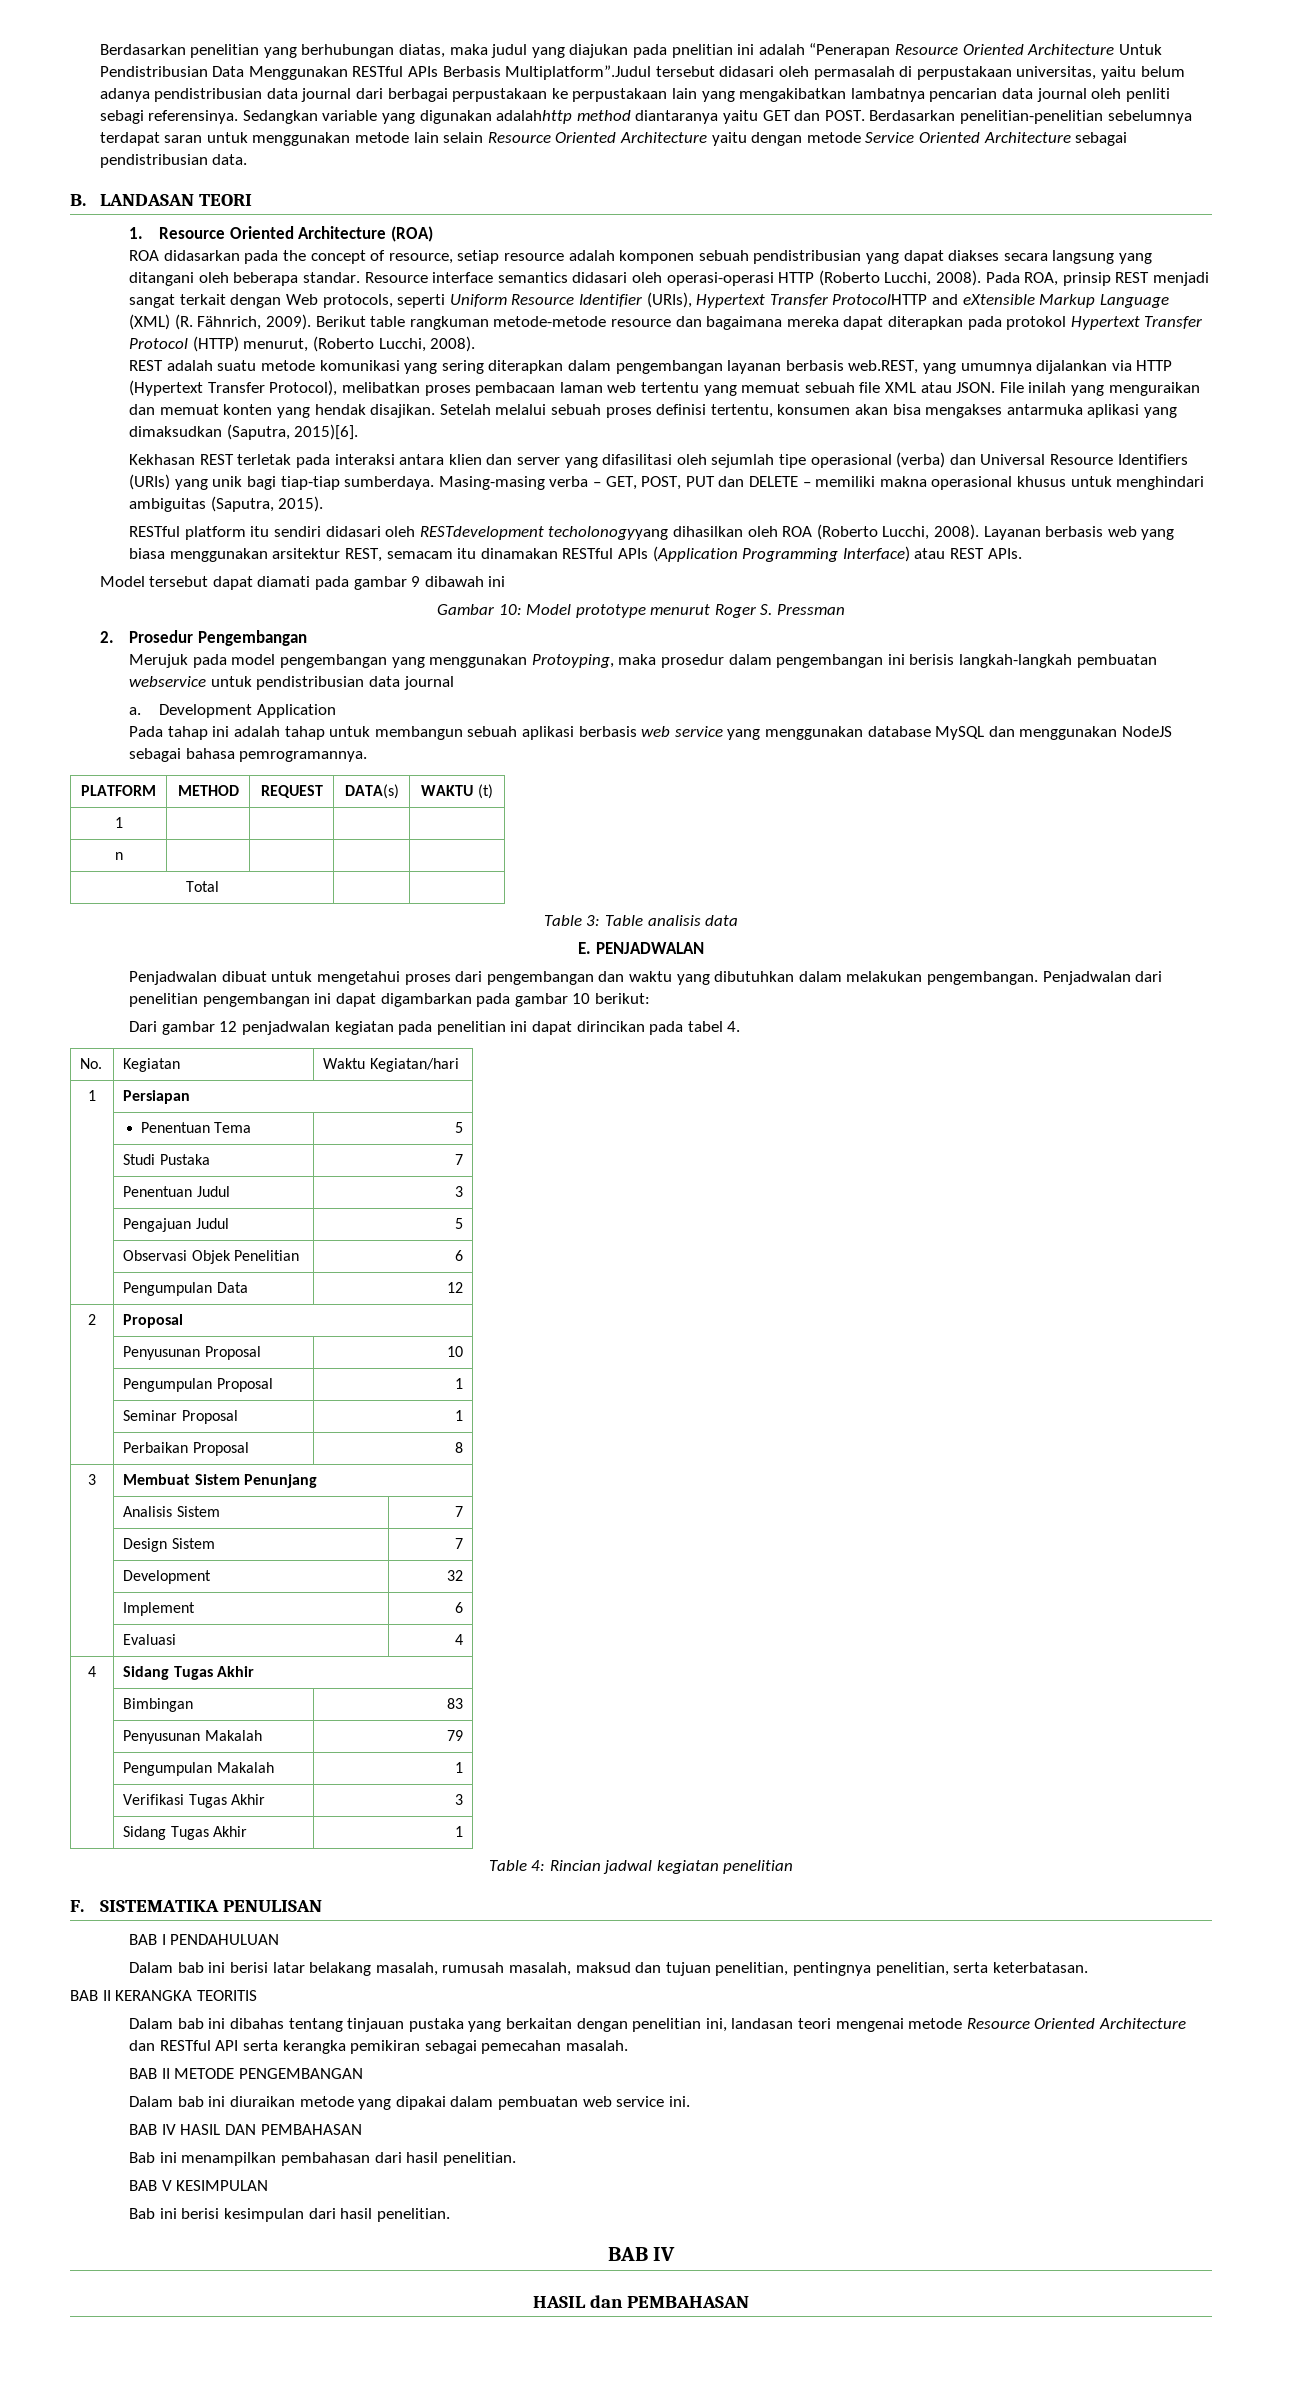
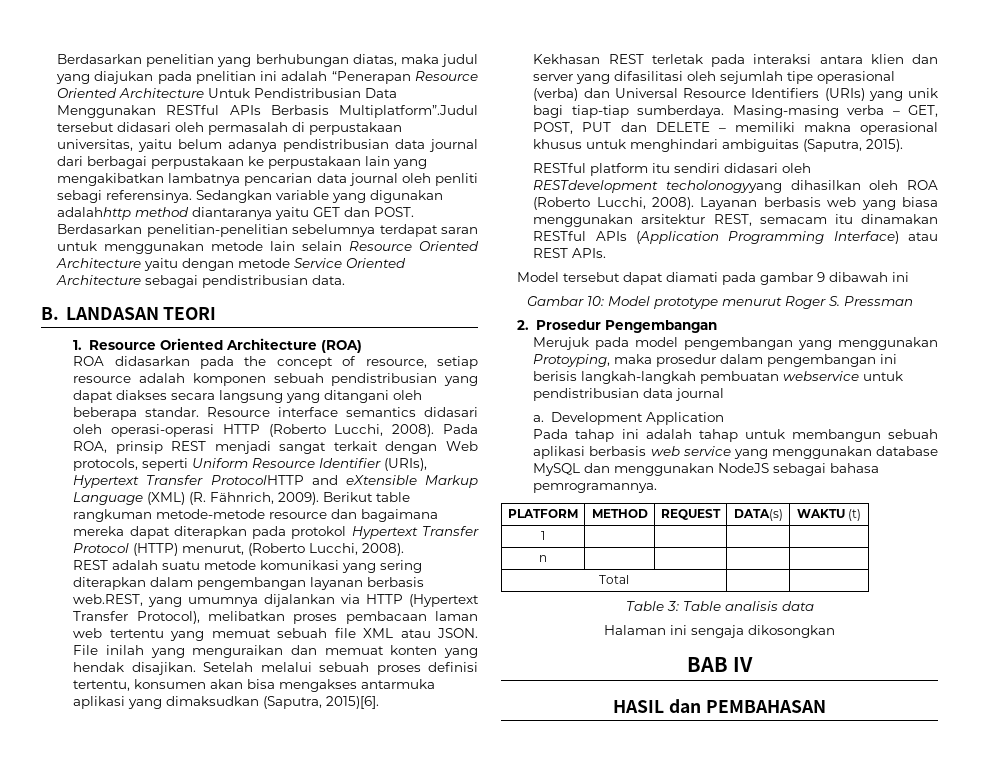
[578,942,704,954] [129,971,1163,985] [129,993,651,1007] [129,1021,741,1035] [80,1058,103,1069] [123,1058,181,1072] [323,1058,459,1072] [88,1090,96,1101] [123,1090,191,1104] [140,1122,251,1133] [454,1122,463,1133] [123,1154,210,1165] [454,1154,463,1165] [123,1186,230,1197] [454,1186,463,1197] [123,1218,229,1232] [454,1218,463,1229] [123,1250,299,1264] [454,1250,463,1261] [123,1282,248,1296] [446,1282,463,1293] [88,1314,96,1325] [123,1314,184,1328] [123,1346,261,1360] [446,1346,463,1357] [123,1378,273,1392] [454,1378,463,1389] [123,1410,238,1424] [454,1410,463,1421] [123,1442,249,1456] [454,1442,463,1453] [88,1474,96,1485] [123,1474,317,1488] [123,1506,220,1517] [454,1506,463,1517] [123,1538,215,1552] [454,1538,463,1549] [123,1570,212,1584] [446,1570,463,1581] [123,1602,196,1616] [454,1602,463,1613] [123,1634,177,1645] [454,1634,463,1645] [88,1666,96,1677] [123,1666,254,1680] [123,1698,194,1712] [446,1698,463,1709] [123,1730,262,1744] [446,1730,463,1741] [123,1762,274,1776] [454,1762,463,1773] [123,1794,265,1808] [454,1794,463,1805] [123,1826,247,1840] [454,1826,463,1837] [488,1860,794,1874] [70,1900,322,1912] [129,1934,280,1945] [129,1962,1088,1976] [70,1990,257,2001] [129,2018,1186,2032] [129,2040,629,2054] [129,2068,364,2079] [129,2096,690,2110] [129,2124,362,2135] [129,2152,516,2166] [129,2180,269,2191] [129,2208,450,2222] E. PENJADWALAN // Penjadwalan dibuat untuk mengetahui proses dari pengembangan dan waktu yang dibutuhkan dalam melakukan pengembangan. Penjadwalan dari penelitian pengembangan ini dapat digambarkan pada gambar 10 berikut: // Dari gambar 12 penjadwalan kegiatan pada penelitian ini dapat dirincikan pada tabel 4. // No. | Kegiatan | Waktu Kegiatan/hari // 1 | Persiapan // | Penentuan Tema | 5 // | Studi Pustaka | 7 // | Penentuan Judul | 3 // | Pengajuan Judul | 5 // | Observasi Objek Penelitian | 6 // | Pengumpulan Data | 12 // 2 | Proposal // | Penyusunan Proposal | 10 // | Pengumpulan Proposal | 1 // | Seminar Proposal | 1 // | Perbaikan Proposal | 8 // 3 | Membuat Sistem Penunjang // | Analisis Sistem | 7 // | Design Sistem | 7 // | Development | 32 // | Implement | 6 // | Evaluasi | 4 // 4 | Sidang Tugas Akhir // | Bimbingan | 83 // | Penyusunan Makalah | 79 // | Pengumpulan Makalah | 1 // | Verifikasi Tugas Akhir | 3 // | Sidang Tugas Akhir | 1 // Table 4: Rincian jadwal kegiatan penelitian // F. SISTEMATIKA PENULISAN // BAB I PENDAHULUAN // Dalam bab ini berisi latar belakang masalah, rumusah masalah, maksud dan tujuan penelitian, pentingnya penelitian, serta keterbatasan. // BAB II KERANGKA TEORITIS // Dalam bab ini dibahas tentang tinjauan pustaka yang berkaitan dengan penelitian ini, landasan teori mengenai metode Resource Oriented Architecture dan RESTful API serta kerangka pemikiran sebagai pemecahan masalah. // BAB II METODE PENGEMBANGAN // Dalam bab ini diuraikan metode yang dipakai dalam pembuatan web service ini. // BAB IV HASIL DAN PEMBAHASAN // Bab ini menampilkan pembahasan dari hasil penelitian. // BAB V KESIMPULAN // Bab ini berisi kesimpulan dari hasil penelitian. -> [604,625,835,638] Halaman ini sengaja dikosongkan

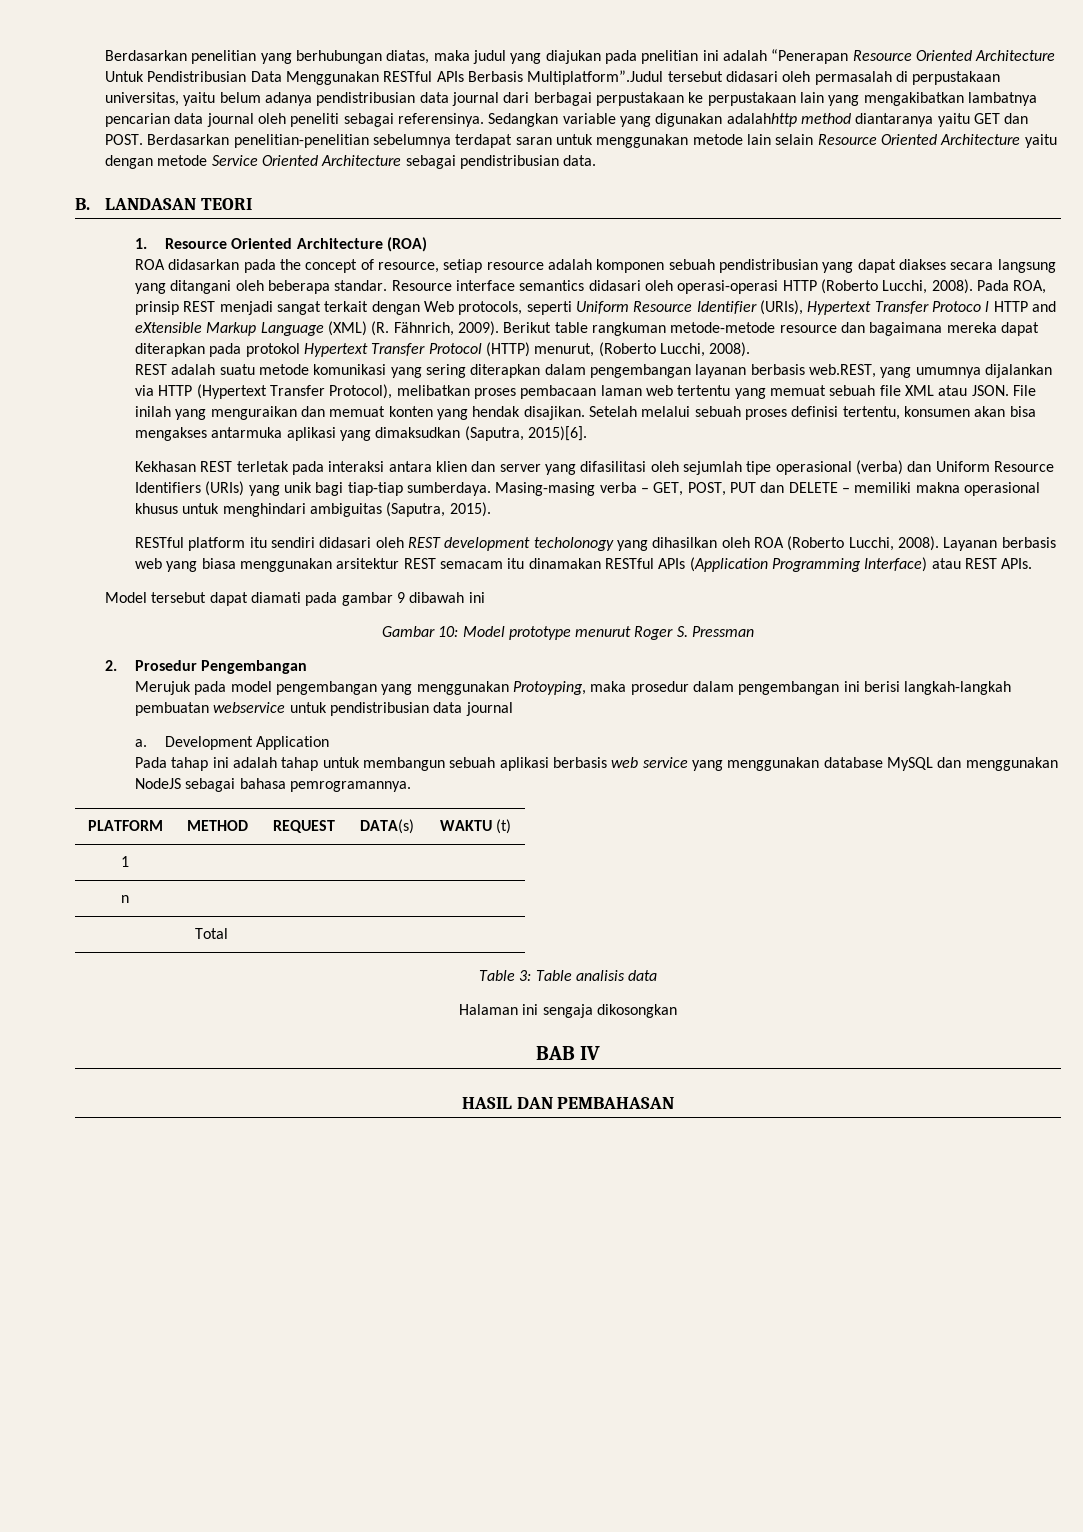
[434,173,478,186] [57,190,103,203] penliti sebagi -> [290,113,394,127] peneliti sebagai
[210,475,304,485] ProtocolHTTP -> [931,301,1028,312] Protoco l HTTP
[614,88,678,98] Universal -> [935,461,990,472] Uniform
[533,180,782,193] RESTdevelopment techolonogyyang -> [408,537,648,551] REST development techolonogy yang
[713,214,752,226] REST, -> [403,558,436,569] REST
[533,371,578,381] berisis -> [863,681,900,692] berisi
[669,699,701,713] dan -> [516,1097,553,1109] DAN

